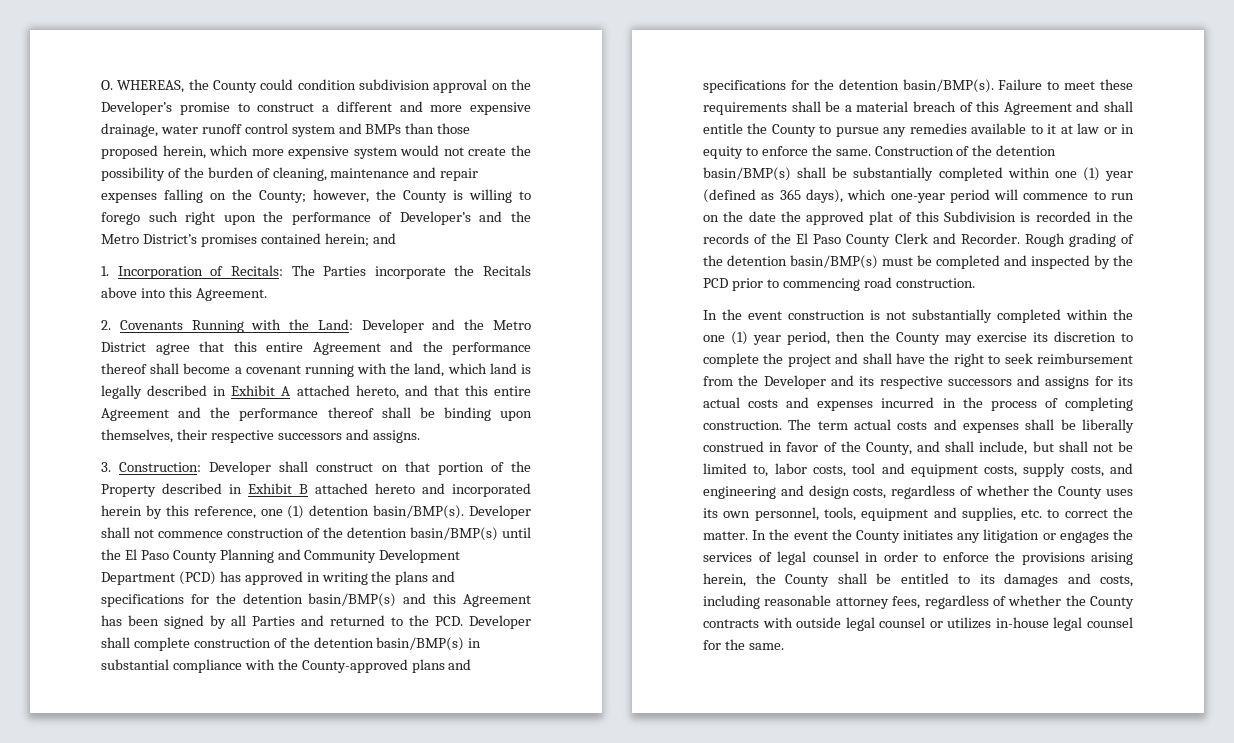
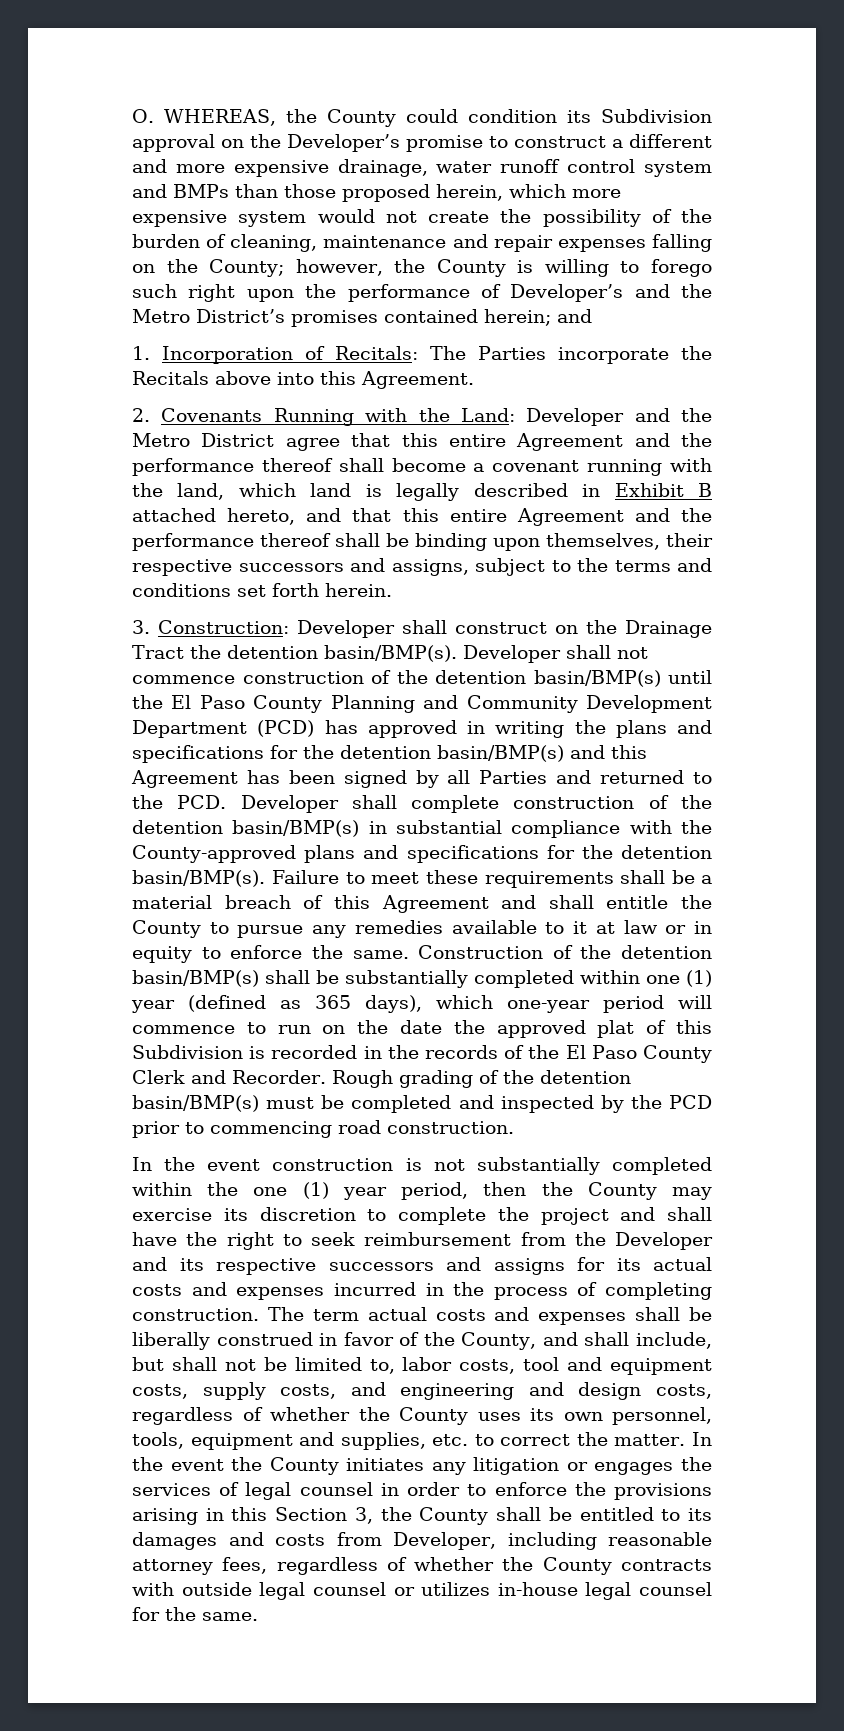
[359,79,430,90] subdivision -> [566,109,712,123] its Subdivision
[281,386,291,396] A -> [698,483,713,497] B
[372,430,420,443] assigns. -> [391,558,712,576] [132,583,392,597] assigns, subject to the terms and conditions set forth herein.
[404,461,531,475] [101,483,531,497] [101,505,305,519] that portion of the Property described in Exhibit B attached hereto and incorporated herein by this reference, one (1) -> [586,620,712,638] [132,645,221,659] the Drainage Tract the
[703,573,746,587] herein, -> [205,1507,373,1524] in this Section 3,
[1100,575,1133,587] costs, -> [275,1532,497,1550] costs from Developer,

